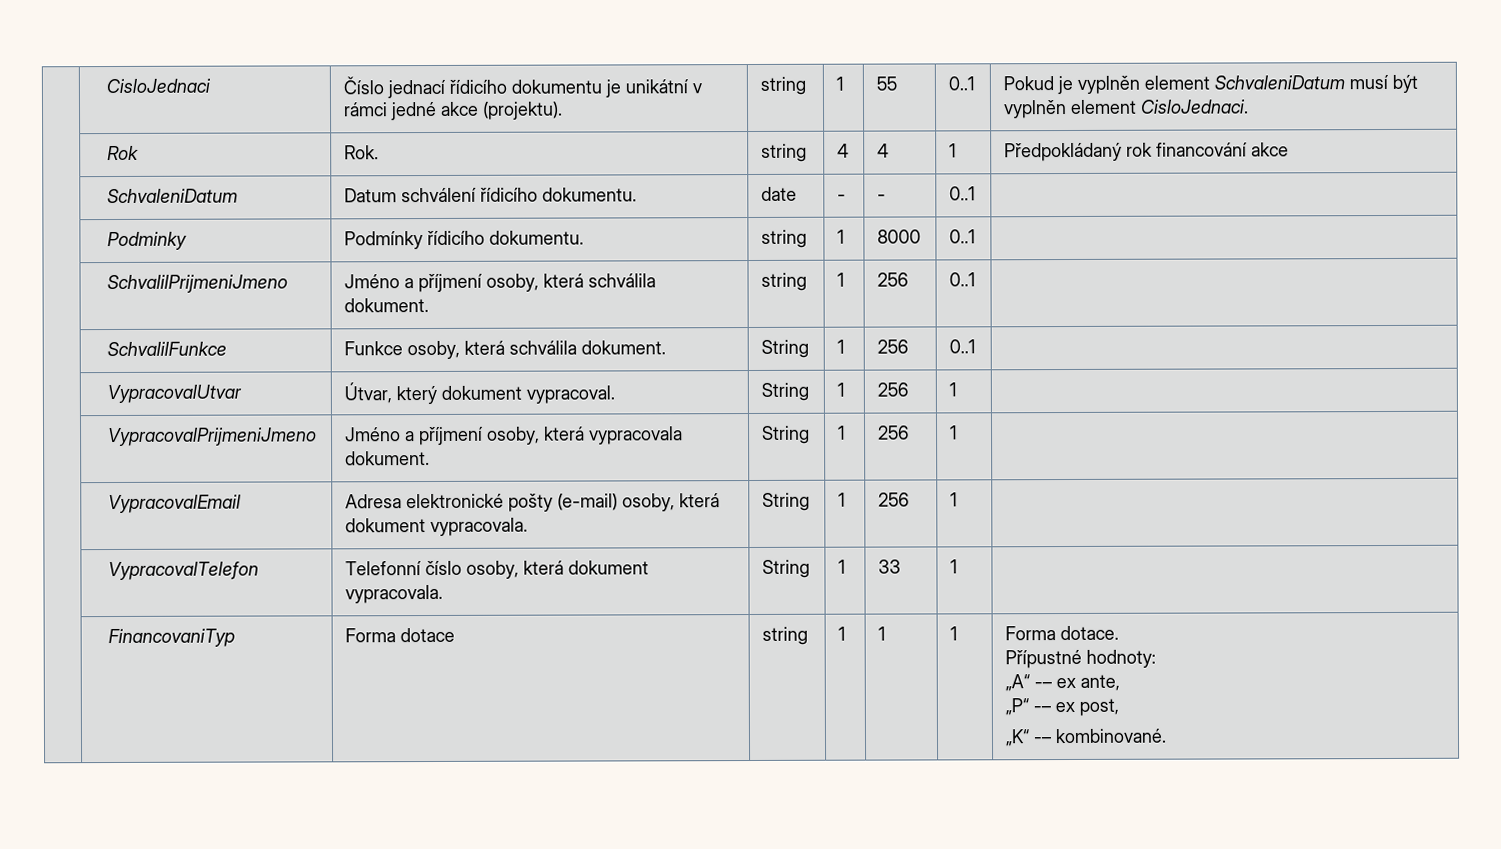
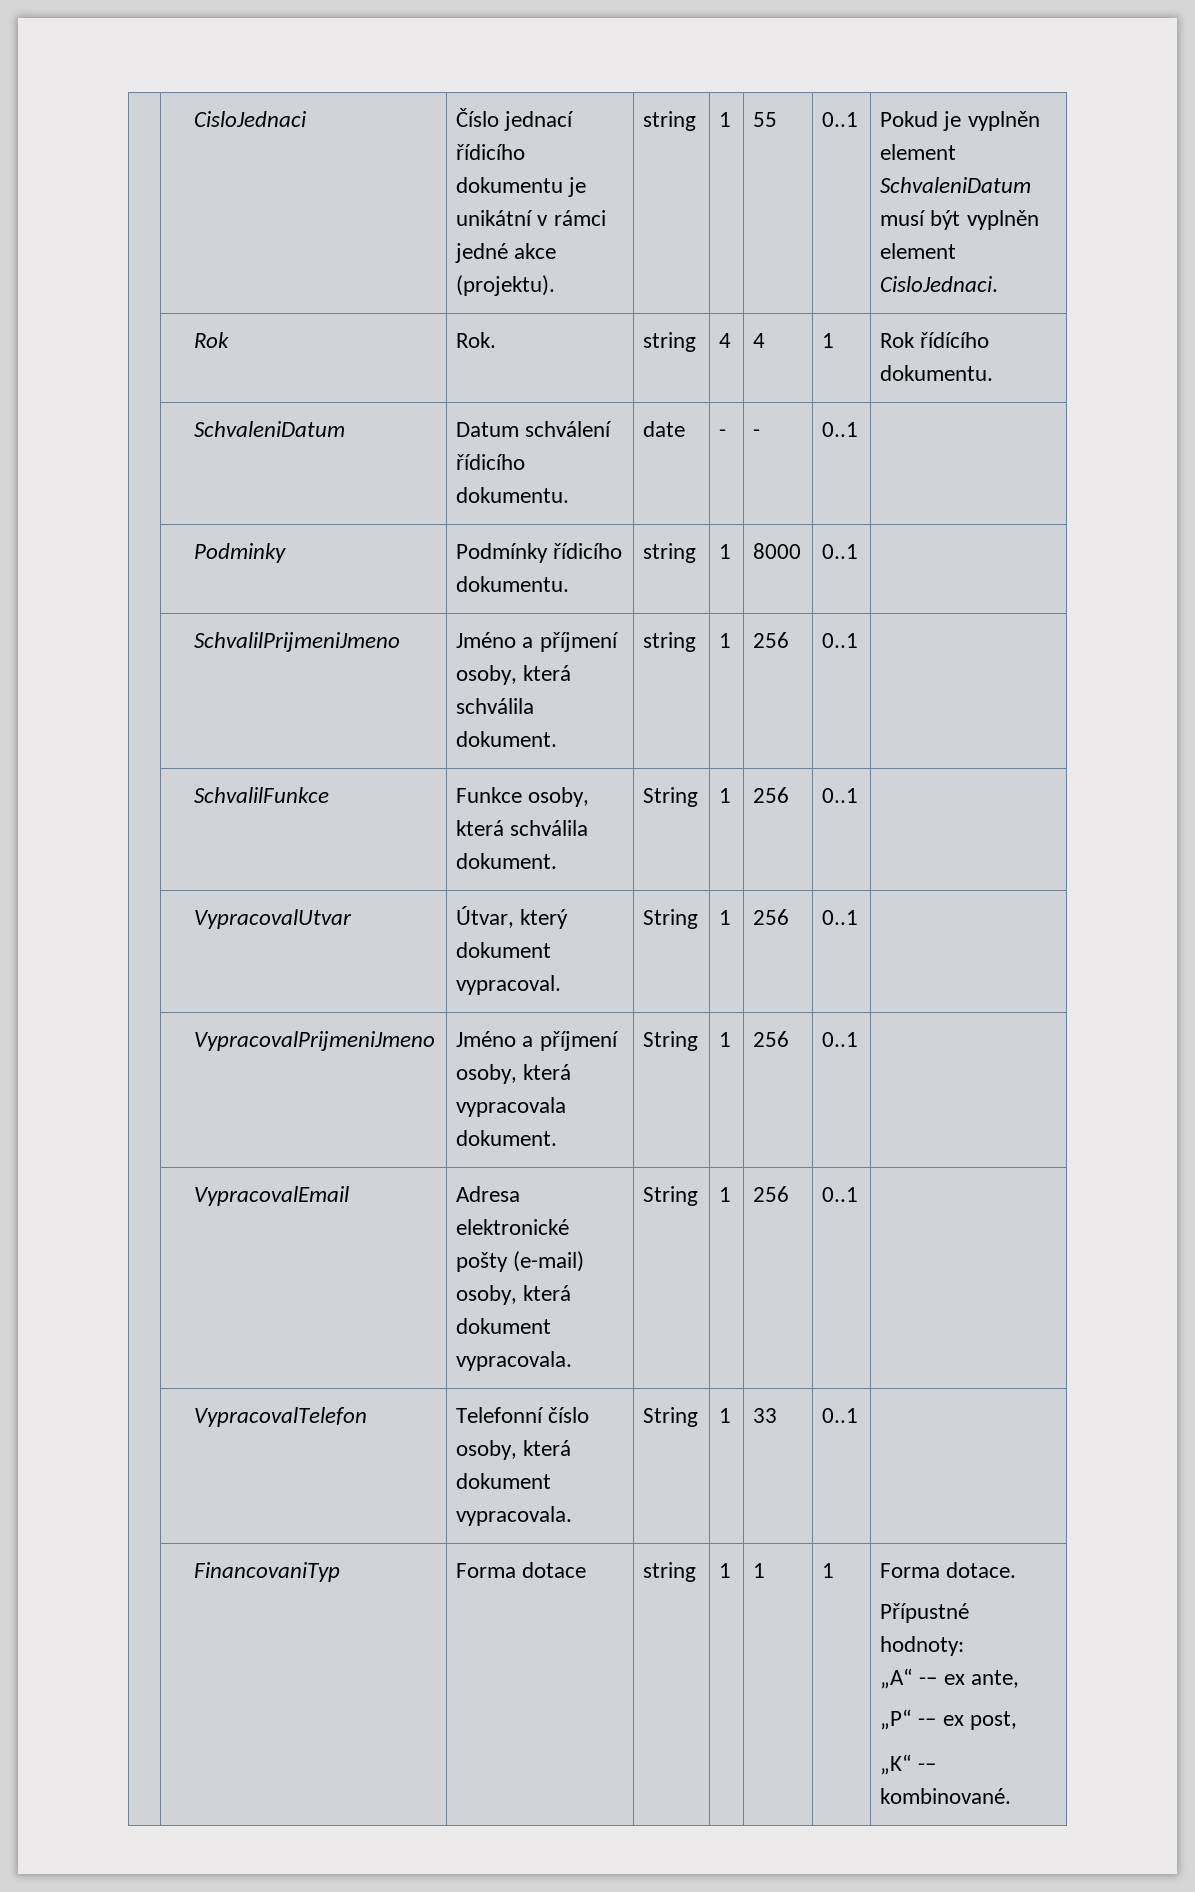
[1004,142,1290,162] Předpokládaný rok financování akce -> [880,332,990,348] [880,365,994,381] Rok řídícího dokumentu.
[949,382,958,397] 1 -> [822,910,859,925] 0..1
[950,425,959,440] 1 -> [822,1032,859,1047] 0..1
[950,492,959,507] 1 -> [822,1187,859,1202] 0..1
[950,559,959,574] 1 -> [822,1408,859,1423] 0..1

